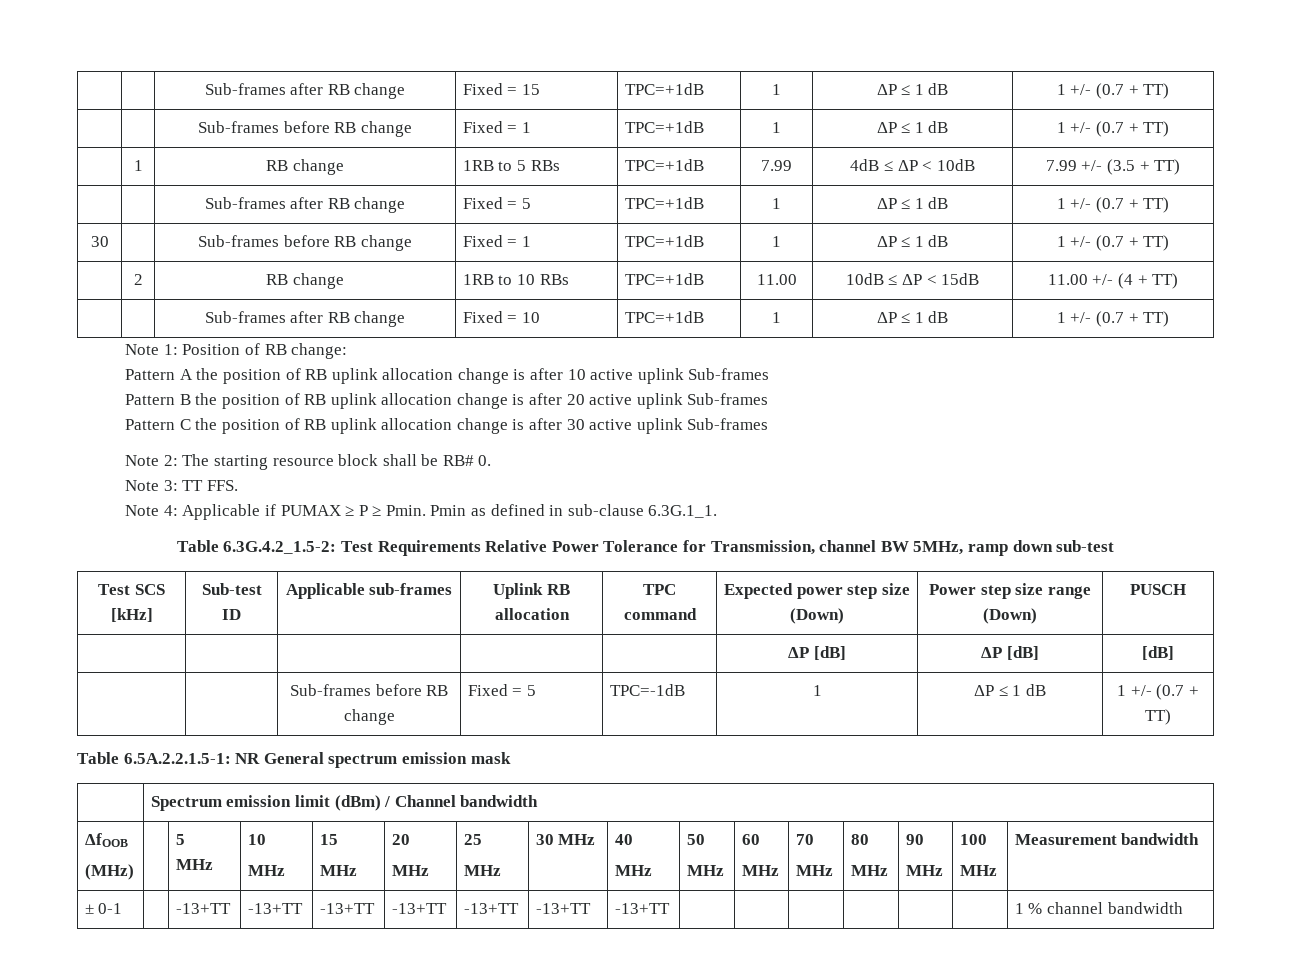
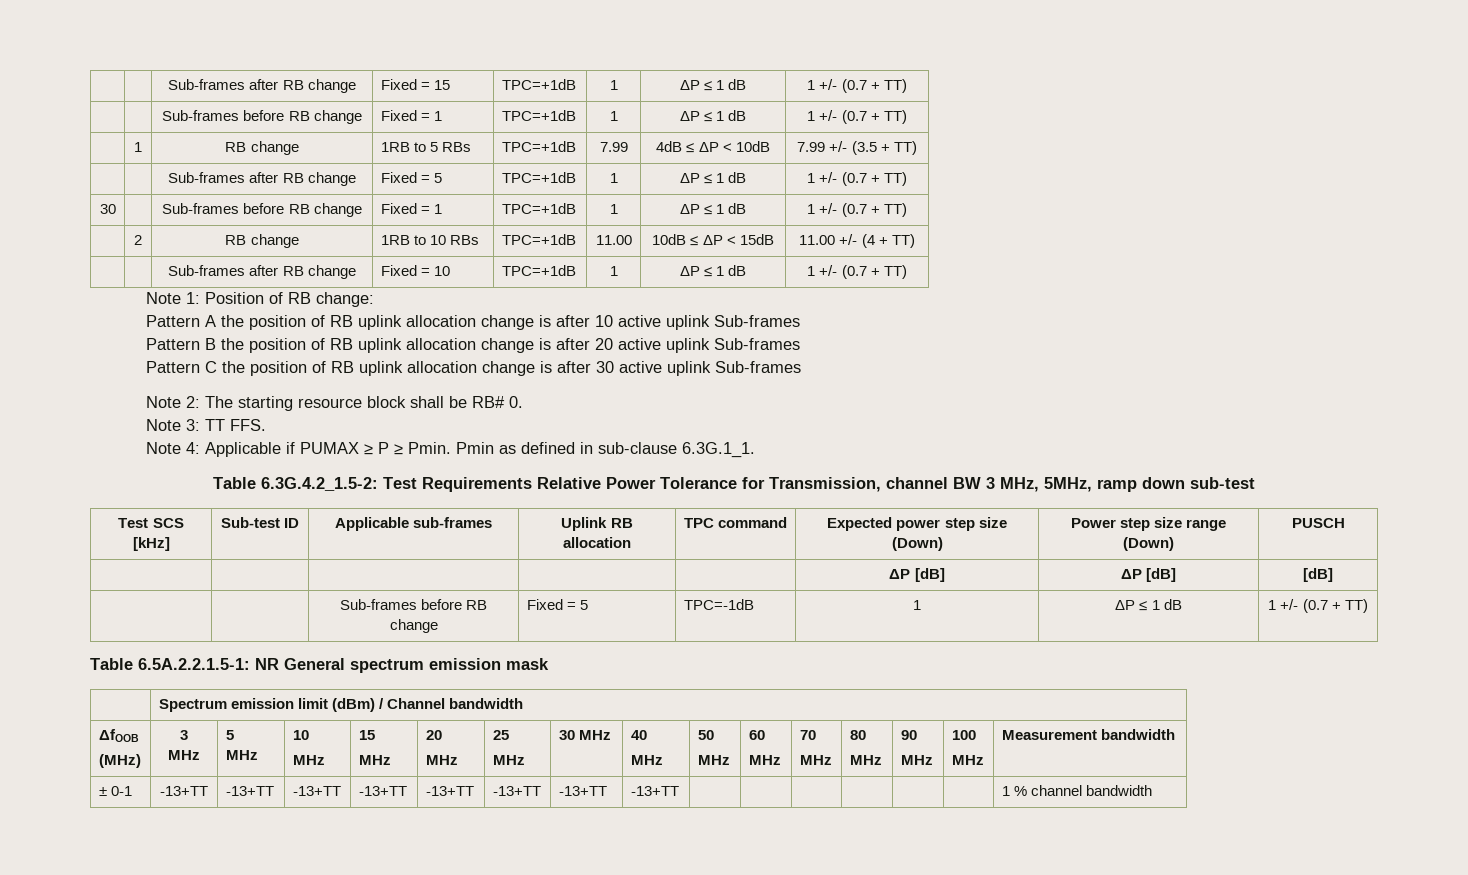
(909, 546) none -> [986,477,1039,492] 3 MHz,
(134, 872) none -> [180,730,188,740] [168,750,200,760] 3 // MHz
(123, 908) none -> [160,786,208,796] -13+TT

